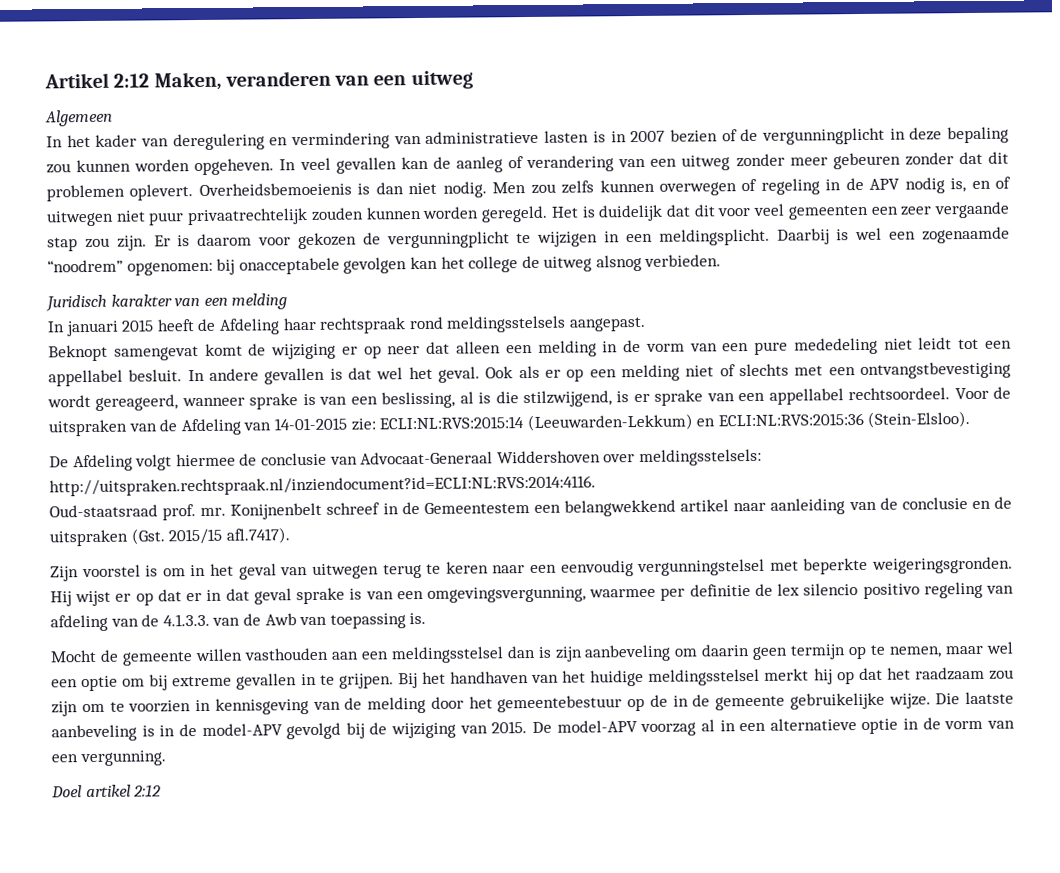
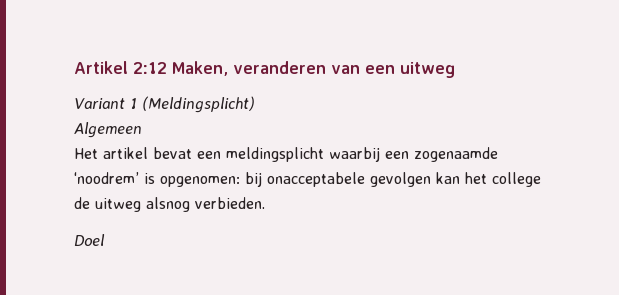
[45,109,113,127] [46,126,1010,151] [46,151,1010,176] [46,176,1012,202] [46,201,1010,227] [47,226,1011,252] [47,259,123,273] Algemeen // In het kader van deregulering en vermindering van administratieve lasten is in 2007 bezien of de vergunningplicht in deze bepaling zou kunnen worden opgeheven. In veel gevallen kan de aanleg of verandering van een uitweg zonder meer gebeuren zonder dat dit problemen oplevert. Overheidsbemoeienis is dan niet nodig. Men zou zelfs kunnen overwegen of regeling in de APV nodig is, en of uitwegen niet puur privaatrechtelijk zouden kunnen worden geregeld. Het is duidelijk dat dit voor veel gemeenten een zeer vergaande stap zou zijn. Er is daarom voor gekozen de vergunningplicht te wijzigen in een meldingsplicht. Daarbij is wel een zogenaamde “noodrem” -> [74,96,255,113] [74,122,142,138] [74,147,498,162] [74,172,155,184] Variant 1 (Meldingsplicht) // Algemeen // Het artikel bevat een meldingsplicht waarbij een zogenaamde ‘noodrem’ is
[45,293,288,312] [47,315,646,337] [48,337,1012,362] [48,361,1012,387] [47,386,1012,411] [48,410,971,437] [49,448,762,472] [49,475,596,497] [49,496,1013,521] [49,527,290,547] [50,556,1013,582] [50,581,1015,607] [50,612,427,632] [50,641,1014,666] [51,666,1015,692] [51,691,1014,717] [51,717,1015,742] [51,750,166,767] // Juridisch karakter van een melding // In januari 2015 heeft de Afdeling haar rechtspraak rond meldingsstelsels aangepast. // Beknopt samengevat komt de wijziging er op neer dat alleen een melding in de vorm van een pure mededeling niet leidt tot een appellabel besluit. In andere gevallen is dat wel het geval. Ook als er op een melding niet of slechts met een ontvangstbevestiging wordt gereageerd, wanneer sprake is van een beslissing, al is die stilzwijgend, is er sprake van een appellabel rechtsoordeel. Voor de uitspraken van de Afdeling van 14-01-2015 zie: ECLI:NL:RVS:2015:14 (Leeuwarden-Lekkum) en ECLI:NL:RVS:2015:36 (Stein-Elsloo). // De Afdeling volgt hiermee de conclusie van Advocaat-Generaal Widdershoven over meldingsstelsels: http://uitspraken.rechtspraak.nl/inziendocument?id=ECLI:NL:RVS:2014:4116. // Oud-staatsraad prof. mr. Konijnenbelt schreef in de Gemeentestem een belangwekkend artikel naar aanleiding van de conclusie en de uitspraken (Gst. 2015/15 afl.7417). // Zijn voorstel is om in het geval van uitwegen terug te keren naar een eenvoudig vergunningstelsel met beperkte weigeringsgronden. Hij wijst er op dat er in dat geval sprake is van een omgevingsvergunning, waarmee per definitie de lex silencio positivo regeling van afdeling van de 4.1.3.3. van de Awb van toepassing is. // Mocht de gemeente willen vasthouden aan een meldingsstelsel dan is zijn aanbeveling om daarin geen termijn op te nemen, maar wel een optie om bij extreme gevallen in te grijpen. Bij het handhaven van het huidige meldingsstelsel merkt hij op dat het raadzaam zou zijn om te voorzien in kennisgeving van de melding door het gemeentebestuur op de in de gemeente gebruikelijke wijze. Die laatste aanbeveling is in de model-APV gevolgd bij de wijziging van 2015. De model-APV voorzag al in een alternatieve optie in de vorm van een vergunning. -> (265, 203) none
[85,784,162,798] artikel 2:12 -> (105, 240) none

